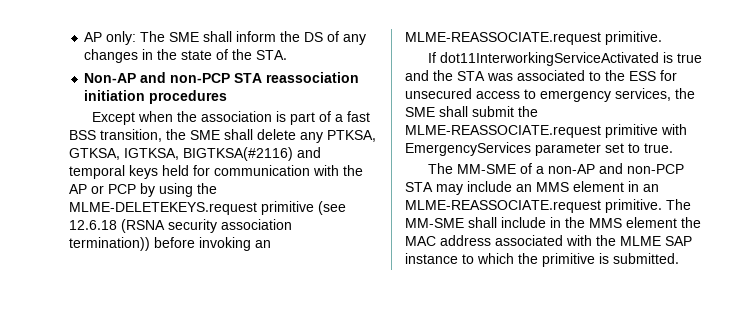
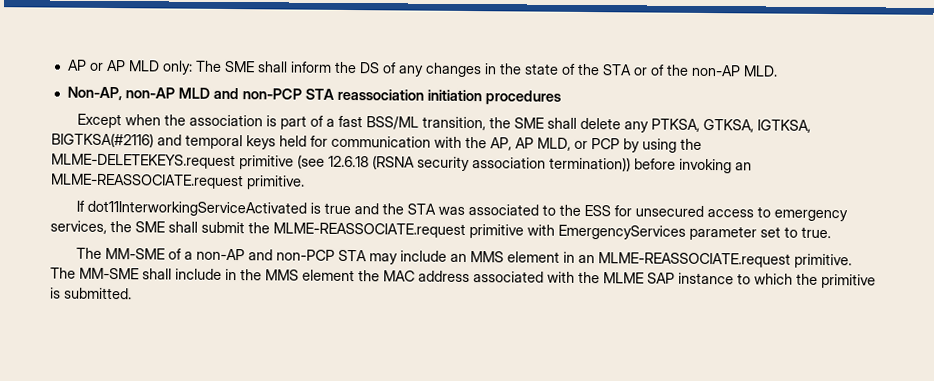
[84,32,103,42] AP -> [66,59,160,72] AP or AP MLD
[256,50,288,60] [84,73,137,83] STA. // Non-AP -> [601,64,778,77] [66,86,210,101] STA or of the non-AP MLD. // Non-AP, non-AP MLD
[69,130,96,140] BSS -> [365,116,419,130] BSS/ML
[69,184,87,194] AP -> [490,137,571,151] AP, AP MLD,

